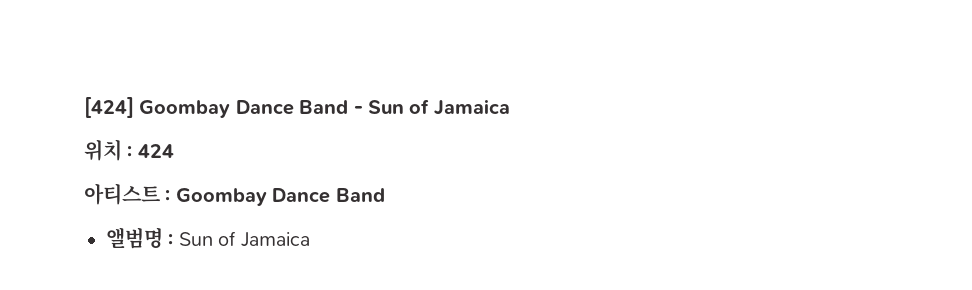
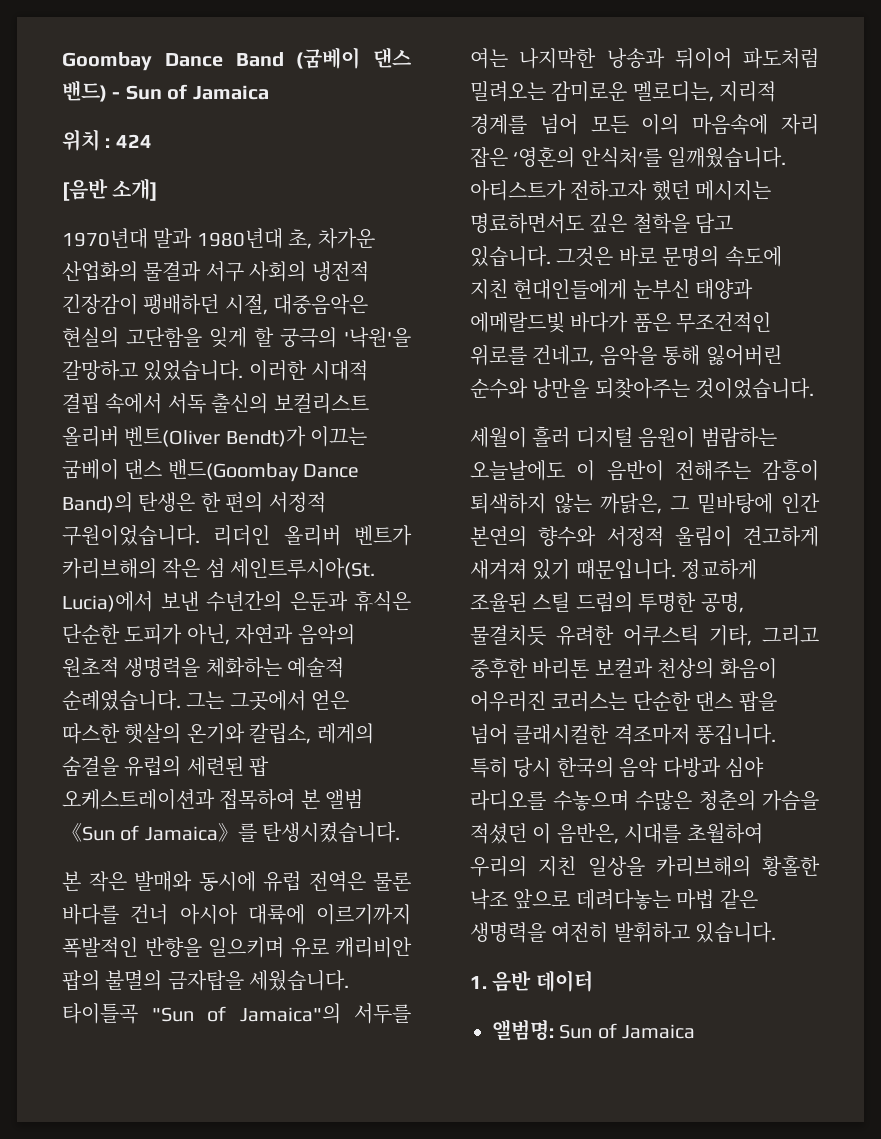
[84,97,349,118] [424] Goombay Dance Band -> [62,47,411,71] [62,80,107,102] Goombay Dance Band (굼베이 댄스 밴드)
[84,183,385,206] [106,227,174,249] 아티스트 : Goombay Dance Band // 앨범명 : -> [62,178,158,201] [62,228,375,249] [62,261,369,282] [62,294,369,315] [62,327,411,348] [62,360,369,381] [62,393,369,414] [62,426,368,447] [62,459,360,482] [62,492,326,513] [62,525,412,546] [62,558,376,579] [62,591,411,612] [62,624,355,645] [62,657,345,678] [62,690,350,711] [62,723,374,744] [62,756,270,777] [62,789,364,810] [62,822,401,843] [62,871,411,892] [62,904,411,925] [62,937,412,958] [62,969,350,991] [62,1003,411,1024] [470,48,819,69] [470,81,777,102] [470,114,819,135] [470,146,787,168] [470,180,772,201] [470,213,734,234] [470,246,782,267] [470,279,754,300] [470,312,772,333] [470,345,782,366] [470,378,815,399] [470,426,777,448] [470,459,819,481] [470,493,820,514] [470,526,819,547] [470,559,758,580] [470,592,744,613] [470,625,819,646] [470,658,777,679] [470,691,777,712] [470,724,777,745] [470,757,764,778] [470,790,819,811] [470,822,763,844] [470,855,820,877] [470,889,758,910] [470,921,777,943] [470,970,593,992] [492,1019,554,1041] [음반 소개] // 1970년대 말과 1980년대 초, 차가운 산업화의 물결과 서구 사회의 냉전적 긴장감이 팽배하던 시절, 대중음악은 현실의 고단함을 잊게 할 궁극의 '낙원'을 갈망하고 있었습니다. 이러한 시대적 결핍 속에서 서독 출신의 보컬리스트 올리버 벤트(Oliver Bendt)가 이끄는 굼베이 댄스 밴드(Goombay Dance Band)의 탄생은 한 편의 서정적 구원이었습니다. 리더인 올리버 벤트가 카리브해의 작은 섬 세인트루시아(St. Lucia)에서 보낸 수년간의 은둔과 휴식은 단순한 도피가 아닌, 자연과 음악의 원초적 생명력을 체화하는 예술적 순례였습니다. 그는 그곳에서 얻은 따스한 햇살의 온기와 칼립소, 레게의 숨결을 유럽의 세련된 팝 오케스트레이션과 접목하여 본 앨범《Sun of Jamaica》를 탄생시켰습니다. // 본 작은 발매와 동시에 유럽 전역은 물론 바다를 건너 아시아 대륙에 이르기까지 폭발적인 반향을 일으키며 유로 캐리비안 팝의 불멸의 금자탑을 세웠습니다. 타이틀곡 "Sun of Jamaica"의 서두를 여는 나지막한 낭송과 뒤이어 파도처럼 밀려오는 감미로운 멜로디는, 지리적 경계를 넘어 모든 이의 마음속에 자리 잡은 ‘영혼의 안식처’를 일깨웠습니다. 아티스트가 전하고자 했던 메시지는 명료하면서도 깊은 철학을 담고 있습니다. 그것은 바로 문명의 속도에 지친 현대인들에게 눈부신 태양과 에메랄드빛 바다가 품은 무조건적인 위로를 건네고, 음악을 통해 잃어버린 순수와 낭만을 되찾아주는 것이었습니다. // 세월이 흘러 디지털 음원이 범람하는 오늘날에도 이 음반이 전해주는 감흥이 퇴색하지 않는 까닭은, 그 밑바탕에 인간 본연의 향수와 서정적 울림이 견고하게 새겨져 있기 때문입니다. 정교하게 조율된 스틸 드럼의 투명한 공명, 물결치듯 유려한 어쿠스틱 기타, 그리고 중후한 바리톤 보컬과 천상의 화음이 어우러진 코러스는 단순한 댄스 팝을 넘어 클래시컬한 격조마저 풍깁니다. 특히 당시 한국의 음악 다방과 심야 라디오를 수놓으며 수많은 청춘의 가슴을 적셨던 이 음반은, 시대를 초월하여 우리의 지친 일상을 카리브해의 황홀한 낙조 앞으로 데려다놓는 마법 같은 생명력을 여전히 발휘하고 있습니다. // 1. 음반 데이터 // 앨범명:

